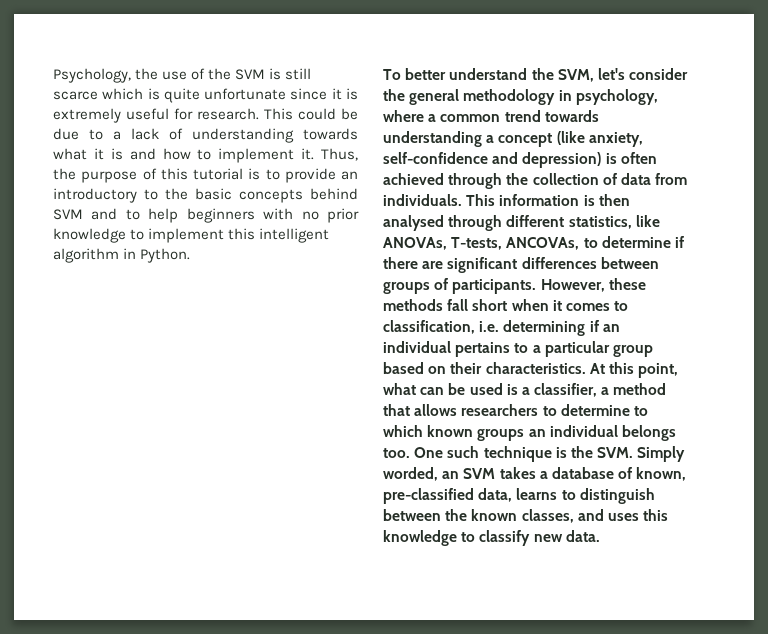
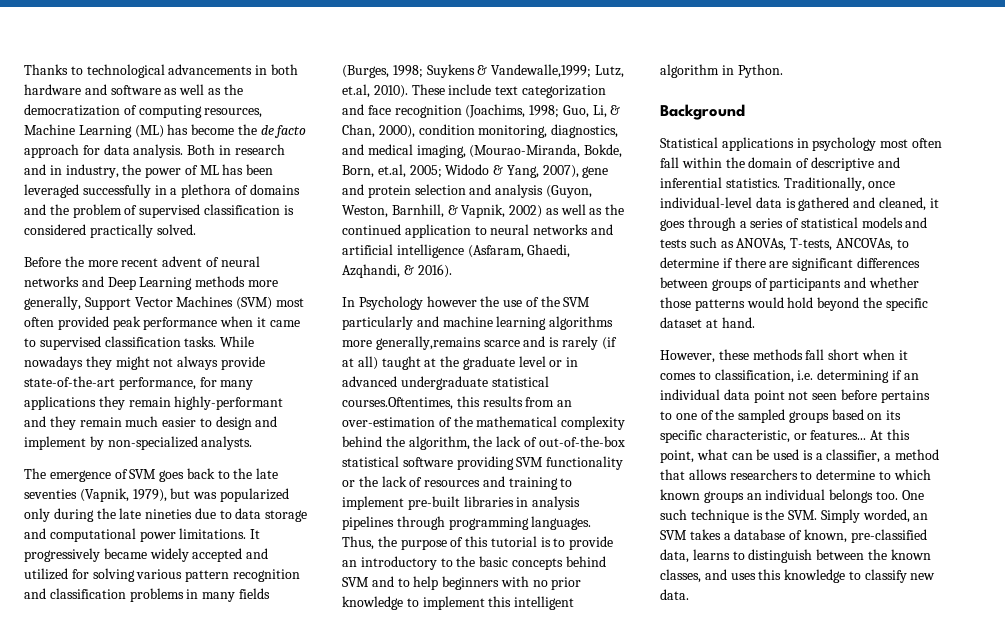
[53,68,131,83] Psychology, -> [24,64,298,78] [24,84,243,95] [24,104,263,118] [24,124,307,138] [24,144,285,158] [24,164,274,178] [24,184,300,198] [24,204,294,218] [24,224,196,238] [24,256,260,267] [24,276,278,290] [24,296,304,310] [24,316,300,330] [24,336,255,350] [24,356,265,370] [24,376,254,390] [24,396,284,410] [24,416,278,430] [24,436,253,450] [24,468,279,482] [24,488,289,502] [24,508,308,522] [24,528,261,542] [24,548,269,562] [24,568,300,582] [24,588,270,602] [342,64,624,78] [342,84,606,98] [342,104,621,118] [342,124,619,138] [342,144,623,158] [342,164,609,178] [342,184,592,198] [342,204,625,218] [342,224,613,238] [342,244,571,258] [342,264,452,278] [342,296,477,310] Thanks to technological advancements in both hardware and software as well as the democratization of computing resources, Machine Learning (ML) has become the de facto approach for data analysis. Both in research and in industry, the power of ML has been leveraged successfully in a plethora of domains and the problem of supervised classification is considered practically solved. // Before the more recent advent of neural networks and Deep Learning methods more generally, Support Vector Machines (SVM) most often provided peak performance when it came to supervised classification tasks. While nowadays they might not always provide state-of-the-art performance, for many applications they remain highly-performant and they remain much easier to design and implement by non-specialized analysts. // The emergence of SVM goes back to the late seventies (Vapnik, 1979), but was popularized only during the late nineties due to data storage and computational power limitations. It progressively became widely accepted and utilized for solving various pattern recognition and classification problems in many fields (Burges, 1998; Suykens & Vandewalle,1999; Lutz, et.al, 2010). These include text categorization and face recognition (Joachims, 1998; Guo, Li, & Chan, 2000), condition monitoring, diagnostics, and medical imaging, (Mourao-Miranda, Bokde, Born, et.al, 2005; Widodo & Yang, 2007), gene and protein selection and analysis (Guyon, Weston, Barnhill, & Vapnik, 2002) as well as the continued application to neural networks and artificial intelligence (Asfaram, Ghaedi, Azqhandi, & 2016). // In Psychology however
[269,68,312,80] [53,88,358,103] [53,108,358,123] [53,128,358,143] [53,148,315,163] is still scarce which is quite unfortunate since it is extremely useful for research. This could be due to a lack of understanding towards what it is and how to implement it. -> [342,316,614,330] [342,336,617,350] [342,356,579,370] [342,376,549,390] [342,396,573,410] [342,416,626,430] [342,436,625,450] [342,456,624,470] [342,476,573,490] [342,496,581,510] [342,516,592,530] particularly and machine learning algorithms more generally,remains scarce and is rarely (if at all) taught at the graduate level or in advanced undergraduate statistical courses.Oftentimes, this results from an over-estimation of the mathematical complexity behind the algorithm, the lack of out-of-the-box statistical software providing SVM functionality or the lack of resources and training to implement pre-built libraries in analysis pipelines through programming languages.
[383,68,689,82] [383,89,658,105] [383,110,599,122] [383,131,643,147] [383,152,657,168] [383,173,688,189] [383,194,630,206] [383,215,660,231] To better understand the SVM, let's consider the general methodology in psychology, where a common trend towards understanding a concept (like anxiety, self-confidence and depression) is often achieved through the collection of data from individuals. This information is then analysed through different statistics, like -> [660,104,745,120] [660,137,942,151] [660,157,900,171] [660,177,896,191] [660,197,939,211] [660,217,928,231] [660,237,734,248] Background // Statistical applications in psychology most often fall within the domain of descriptive and inferential statistics. Traditionally, once individual-level data is gathered and cleaned, it goes through a series of statistical models and tests such as
[452,279,537,294] participants. -> [769,277,919,291] [660,297,928,311] [660,317,755,328] participants and whether those patterns would hold beyond the specific dataset at hand. //
[455,341,653,357] [383,362,586,374] pertains to a particular group based on their characteristics. -> [723,389,930,403] [660,409,902,423] [660,429,867,443] data point not seen before pertains to one of the sampled groups based on its specific characteristic, or features...

